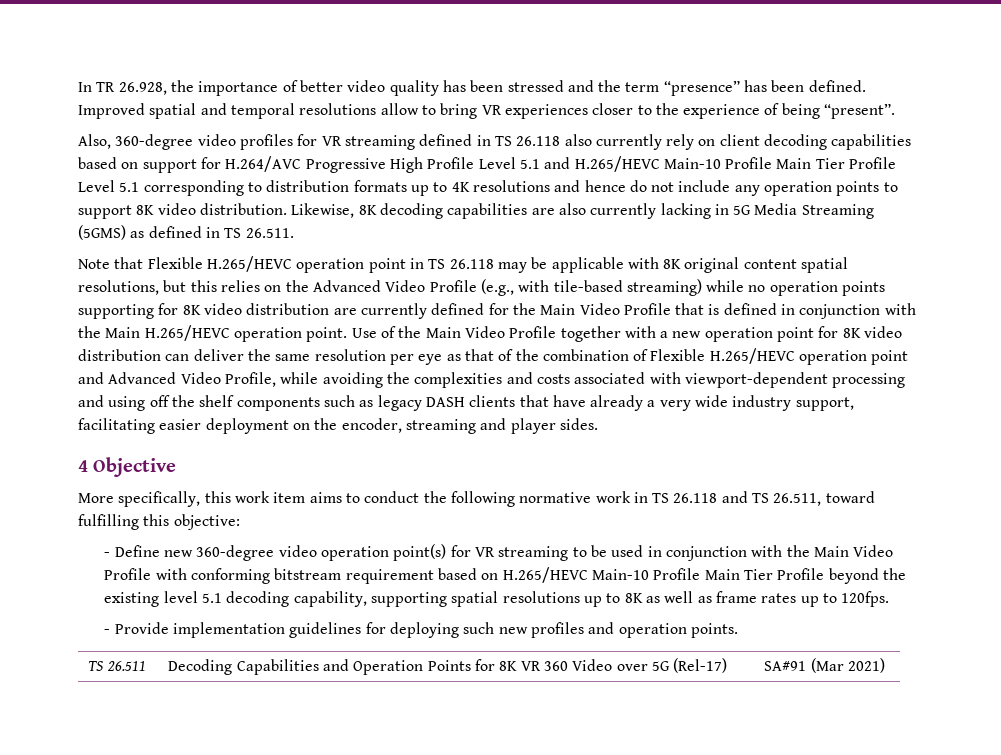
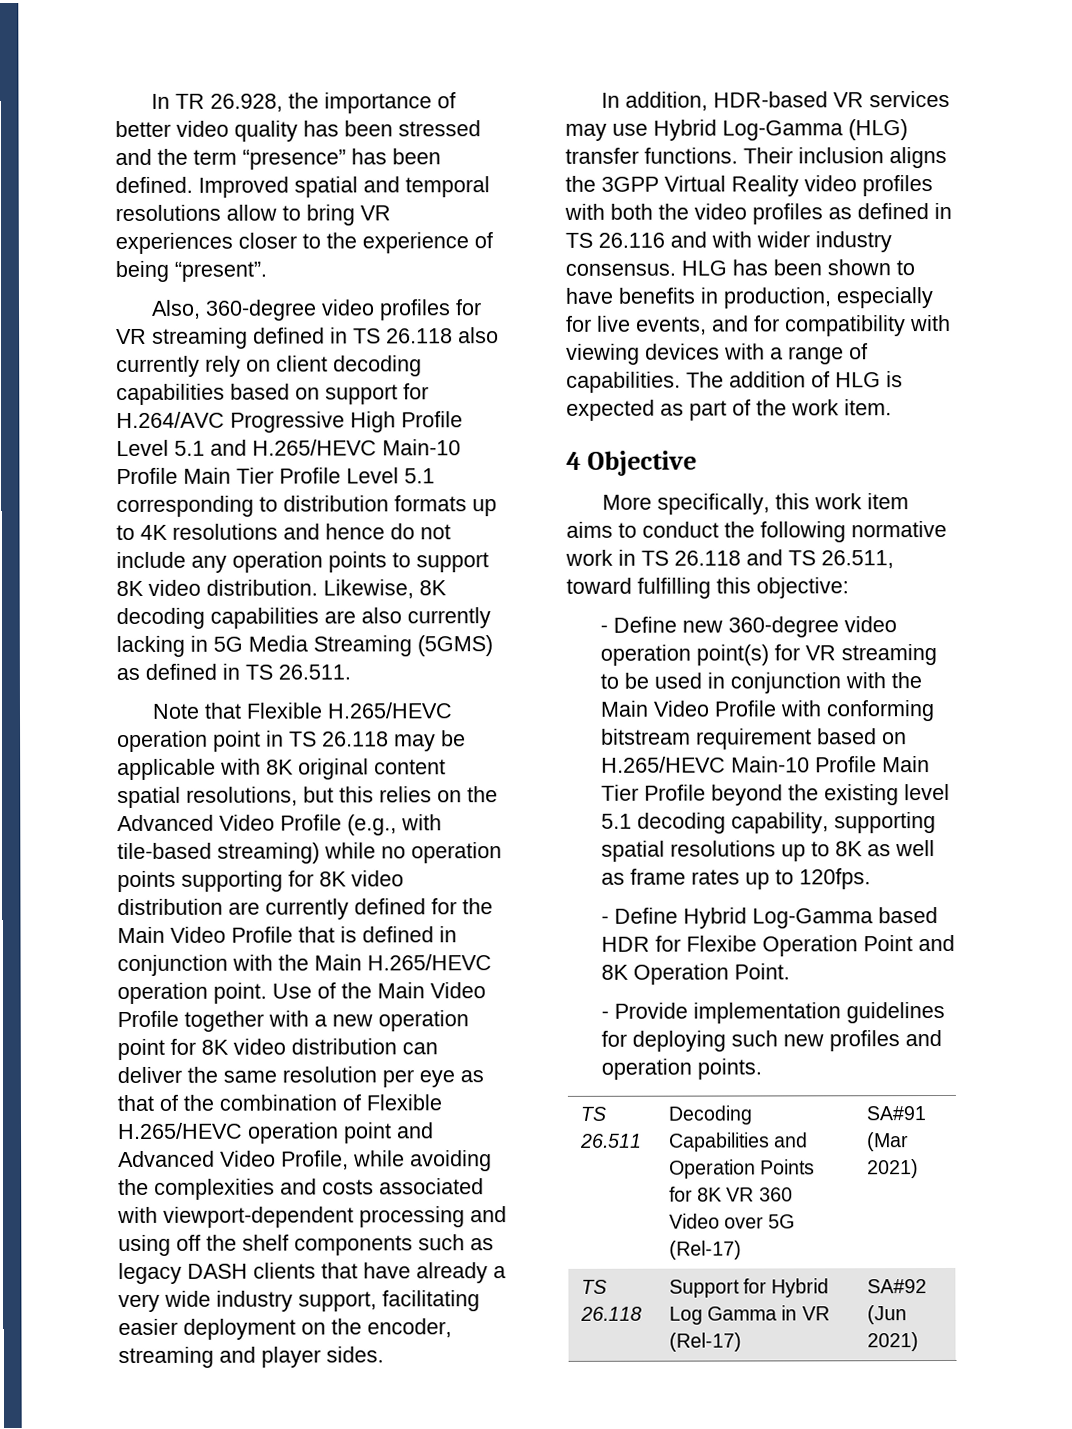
(598, 424) none -> [601,90,951,111] [565,119,908,141] [565,146,947,169] [565,175,933,197] [564,202,952,225] [565,231,892,253] [565,259,915,276] [565,287,934,309] [566,314,951,337] [566,343,868,365] [566,371,903,393] [566,399,892,421] // In addition, HDR-based VR services may use Hybrid Log-Gamma (HLG) transfer functions. Their inclusion aligns the 3GPP Virtual Reality video profiles with both the video profiles as defined in TS 26.116 and with wider industry consensus. HLG has been shown to have benefits in production, especially for live events, and for compatibility with viewing devices with a range of capabilities. The addition of HLG is expected as part of the work item.
(890, 599) none -> [600,907,938,929] [600,934,955,957] [600,963,790,985] // - Define Hybrid Log-Gamma based HDR for Flexibe Operation Point and 8K Operation Point.
(886, 665) none -> [580,1279,607,1294] [579,1306,642,1321] [668,1278,830,1298] [668,1305,830,1325] [668,1332,742,1352] [866,1279,927,1294] [866,1305,907,1325] [866,1332,919,1352] // TS 26.118 | Support for Hybrid Log Gamma in VR (Rel-17) | SA#92 (Jun 2021)

